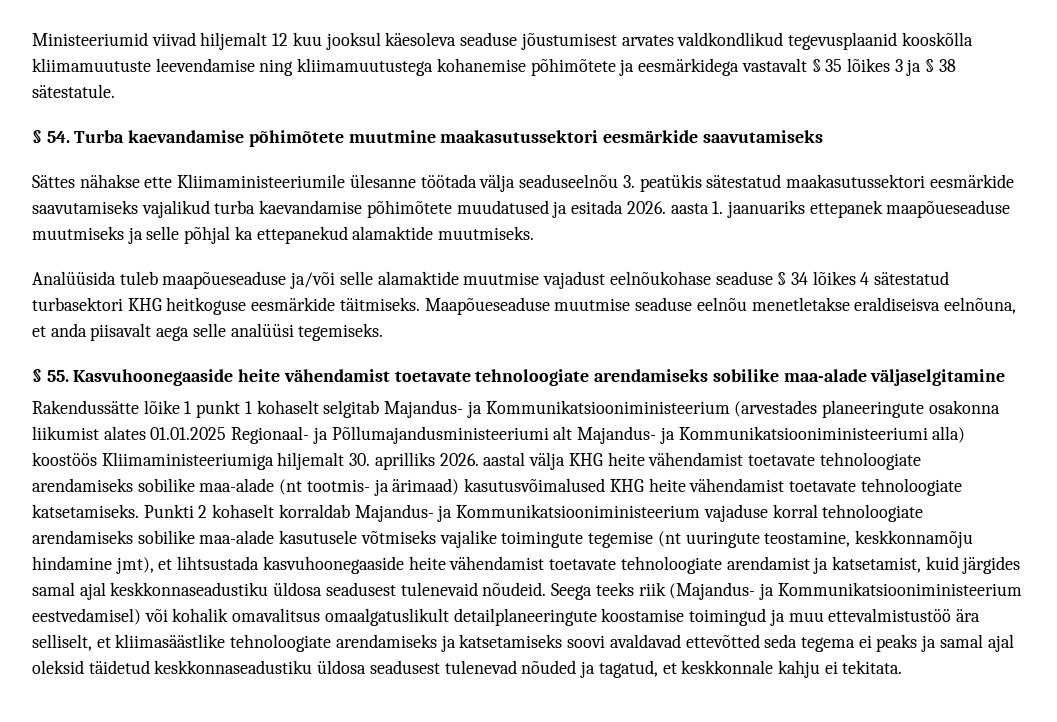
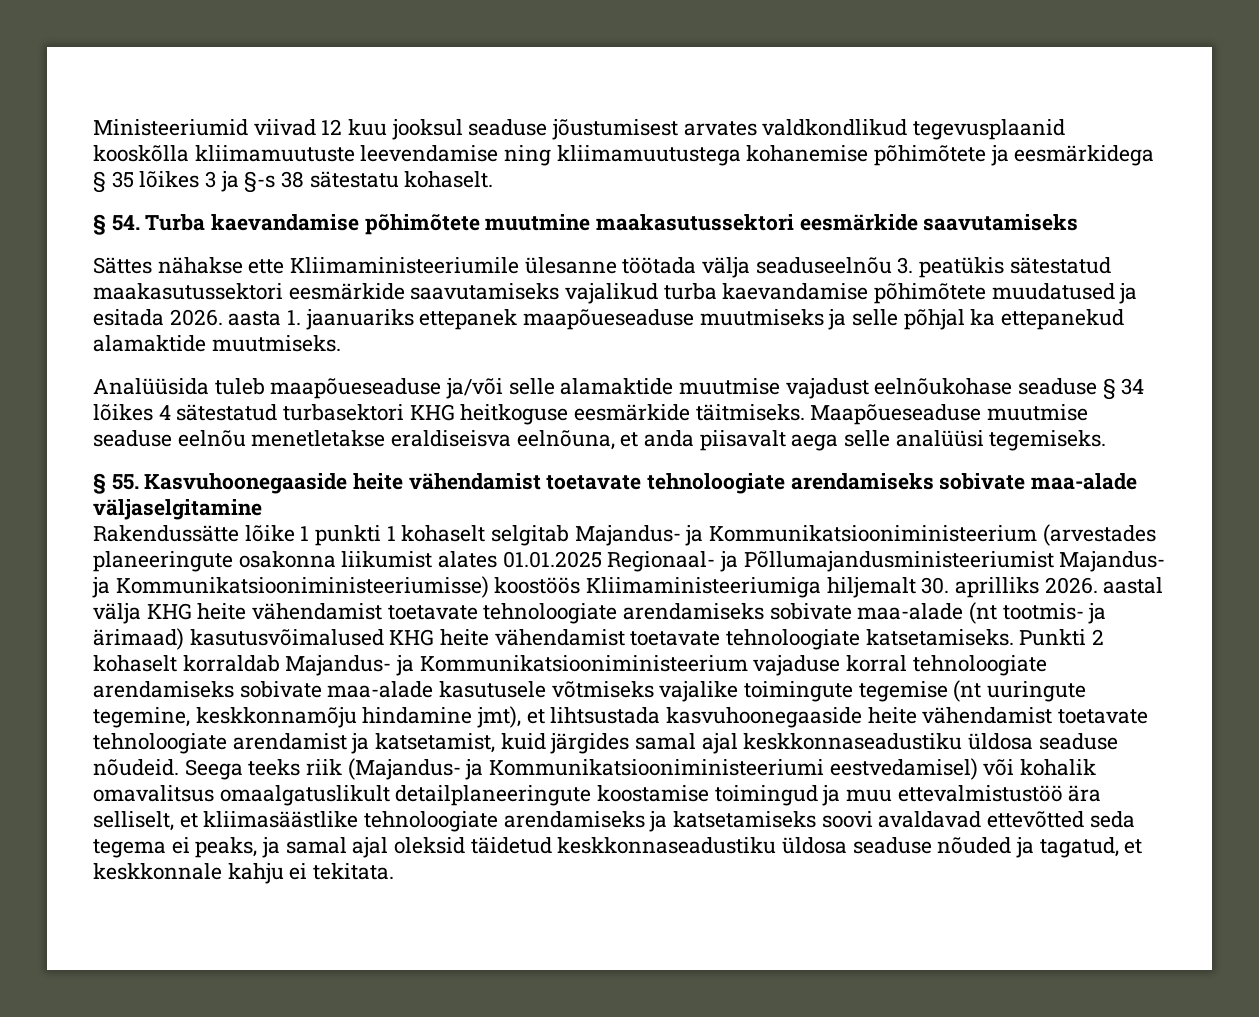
[200,32,268,50] hiljemalt -> (316, 127) none
[385,32,457,46] käesoleva -> (463, 129) none
[741,58,807,72] vastavalt -> (1155, 155) none
[925,59,956,72] [32,84,115,98] § 38 sätestatule. -> [244,171,494,193] §-s 38 sätestatu kohaselt.
[712,369,779,382] sobilike -> [939,473,1026,490] sobivate
[196,400,241,418] punkt -> [315,525,382,546] punkti
[331,426,966,444] Põllumajandusministeeriumi alt Majandus- ja Kommunikatsiooniministeeriumi alla) -> [743,551,1166,572] [92,576,489,598] Põllumajandusministeeriumist Majandus- ja Kommunikatsiooniministeeriumisse)
[137,478,195,492] sobilike -> [769,603,852,620] sobivate
[137,530,195,544] sobilike -> [239,681,322,698] sobivate
[764,531,851,547] teostamine, -> [93,707,190,728] tegemine,
[325,582,478,596] seadusest tulenevaid -> [1038,733,1118,750] seaduse
[777,582,1022,596] Kommunikatsiooniministeerium -> [489,759,825,776] Kommunikatsiooniministeeriumi
[876,634,918,652] peaks -> [195,837,258,858] peaks,
[369,660,517,674] seadusest tulenevad -> [852,837,932,854] seaduse

